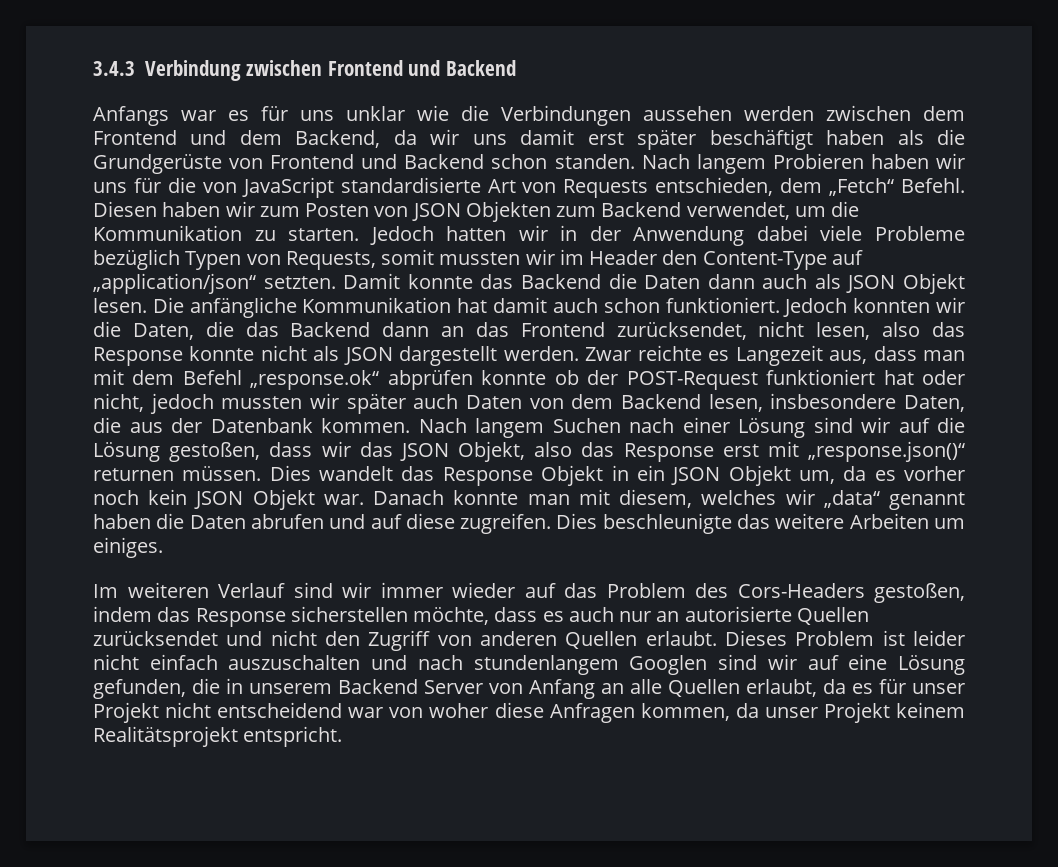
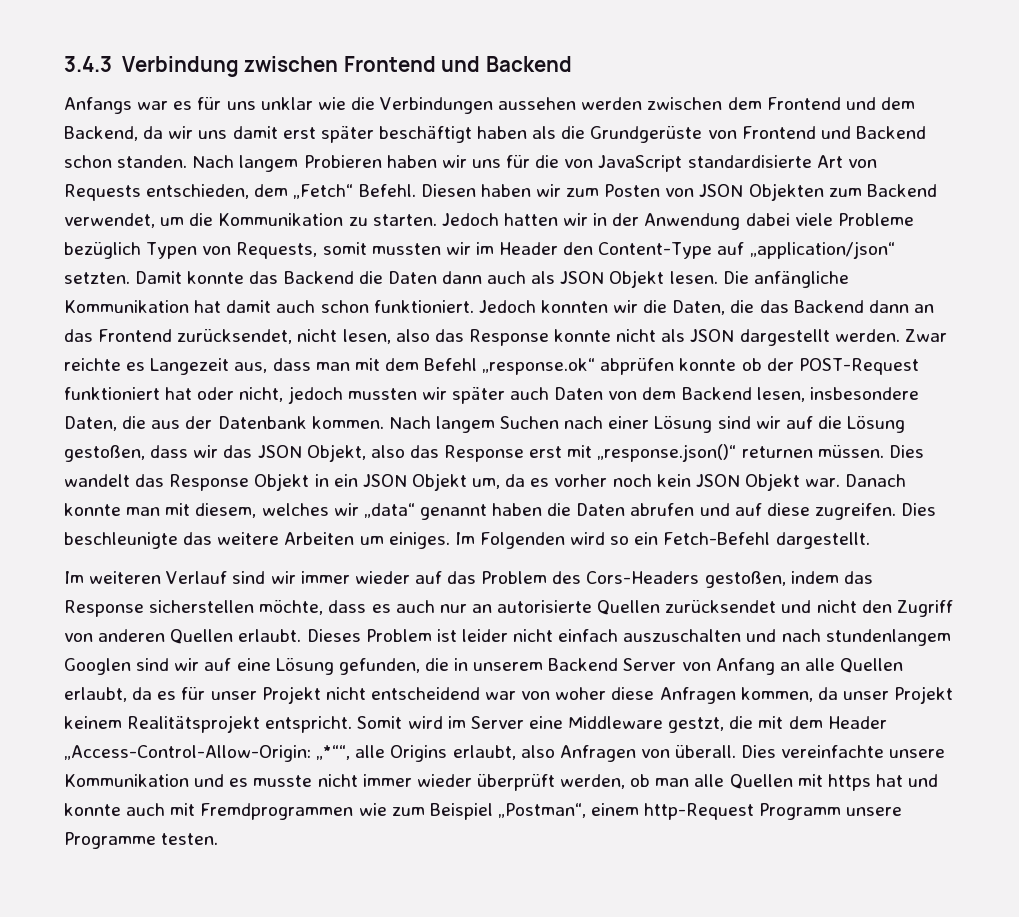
(163, 547) none -> [454,532,870,549] Im Folgenden wird so ein Fetch-Befehl dargestellt.
(343, 736) none -> [357,716,887,733] [64,745,946,762] [64,774,939,791] [64,803,903,820] [64,832,219,849] Somit wird im Server eine Middleware gestzt, die mit dem Header „Access-Control-Allow-Origin: „*““, alle Origins erlaubt, also Anfragen von überall. Dies vereinfachte unsere Kommunikation und es musste nicht immer wieder überprüft werden, ob man alle Quellen mit https hat und konnte auch mit Fremdprogrammen wie zum Beispiel „Postman“, einem http-Request Programm unsere Programme testen.

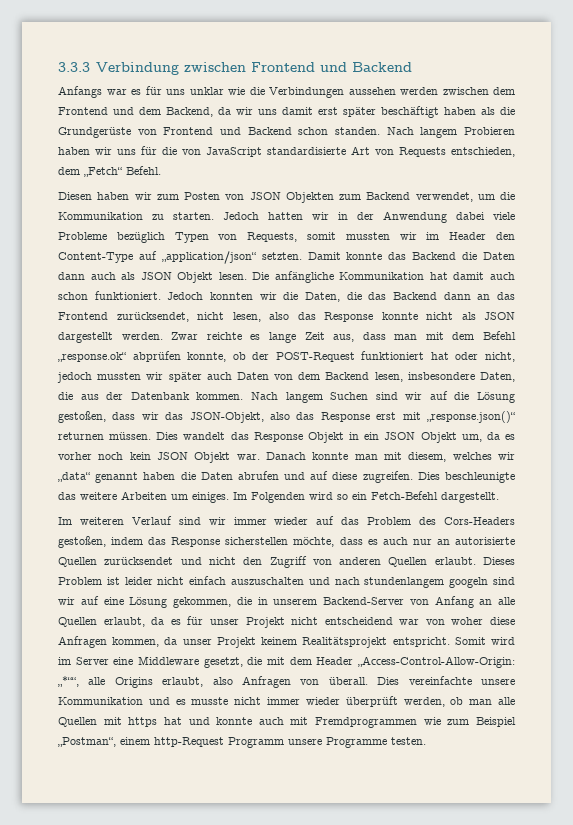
[64,56,112,72] 3.4.3 -> [58,62,90,72] 3.3.3
(416, 190) none -> (161, 170) //
[150,358,230,375] Langezeit -> [268,332,325,343] lange Zeit
[679,358,737,371] konnte -> [187,352,227,362] konnte,
[564,415,713,433] nach einer Lösung -> (369, 396) none
[257,444,366,462] JSON Objekt, -> [189,412,264,423] JSON-Objekt,
[64,658,131,675] Googlen -> [449,577,489,588] googeln
[338,658,420,675] gefunden, -> [173,597,231,608] gekommen,
[548,658,677,671] Backend Server -> [323,597,404,605] Backend-Server
[668,717,725,733] gestzt, -> [203,657,243,668] gesetzt,

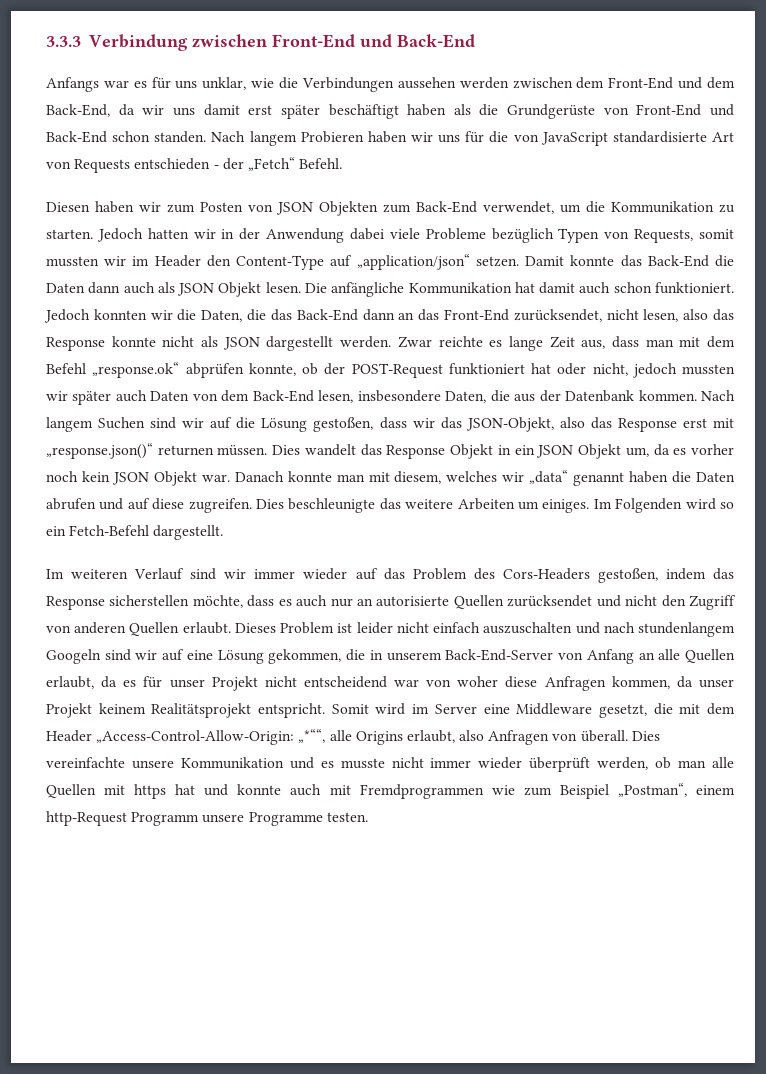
[250,62,412,72] Frontend und Backend -> [271,34,475,48] Front-End und Back-End
[189,87,224,95] unklar -> [202,77,247,90] unklar,
[58,107,108,115] Frontend -> [608,77,674,89] Front-End
[166,107,213,117] Backend, -> [46,104,110,117] Back-End,
[163,127,292,135] Frontend und Backend -> [636,104,734,116] [46,131,107,143] Front-End und Back-End
[451,147,515,157] [58,167,80,175] entschieden, dem -> [134,158,244,170] entschieden - der
[366,192,411,200] Backend -> [416,201,477,213] Back-End
[261,252,302,260] setzten. -> [475,256,519,267] setzen.
[412,252,457,260] Backend -> [647,255,709,267] Back-End
[393,292,437,300] Backend -> [296,309,358,321] Back-End
[58,312,108,320] Frontend -> [443,309,509,321] Front-End
[325,372,370,380] Backend -> [252,390,314,402] Back-End
[449,577,489,588] googeln -> [46,649,101,664] Googeln
[323,597,404,605] Backend-Server -> [445,649,554,661] Back-End-Server

